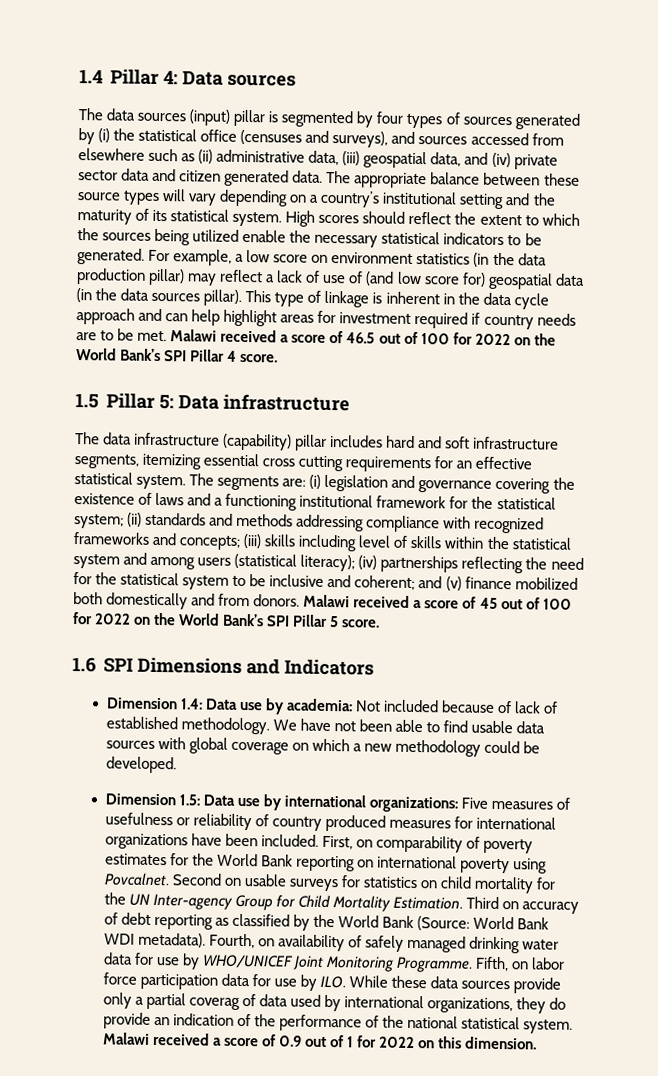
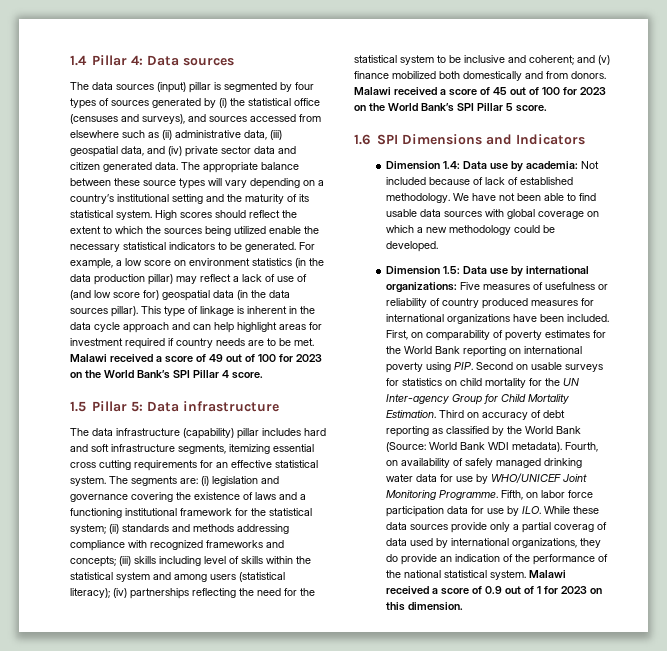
[346,331,511,346] 46.5 out of 100 for 2022 -> [209,354,322,362] 49 out of 100 for 2023
[94,613,132,625] 2022 -> [580,87,606,95] 2023
[103,872,170,887] Povcalnet. -> [454,362,474,370] PIP.
[379,1036,416,1049] 2022 -> [561,586,588,594] 2023

